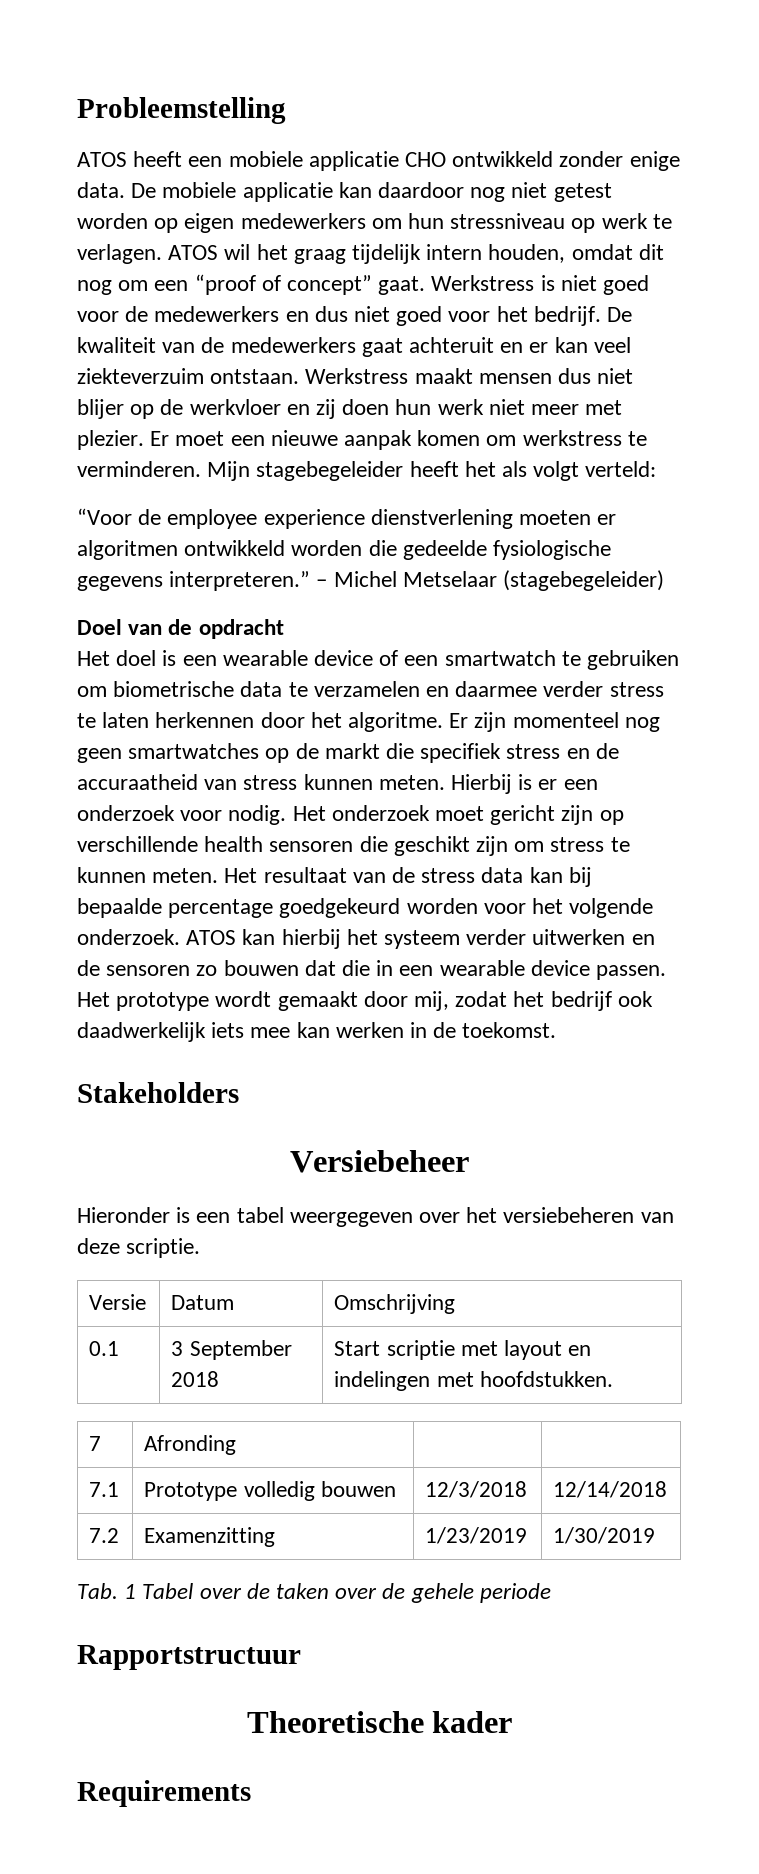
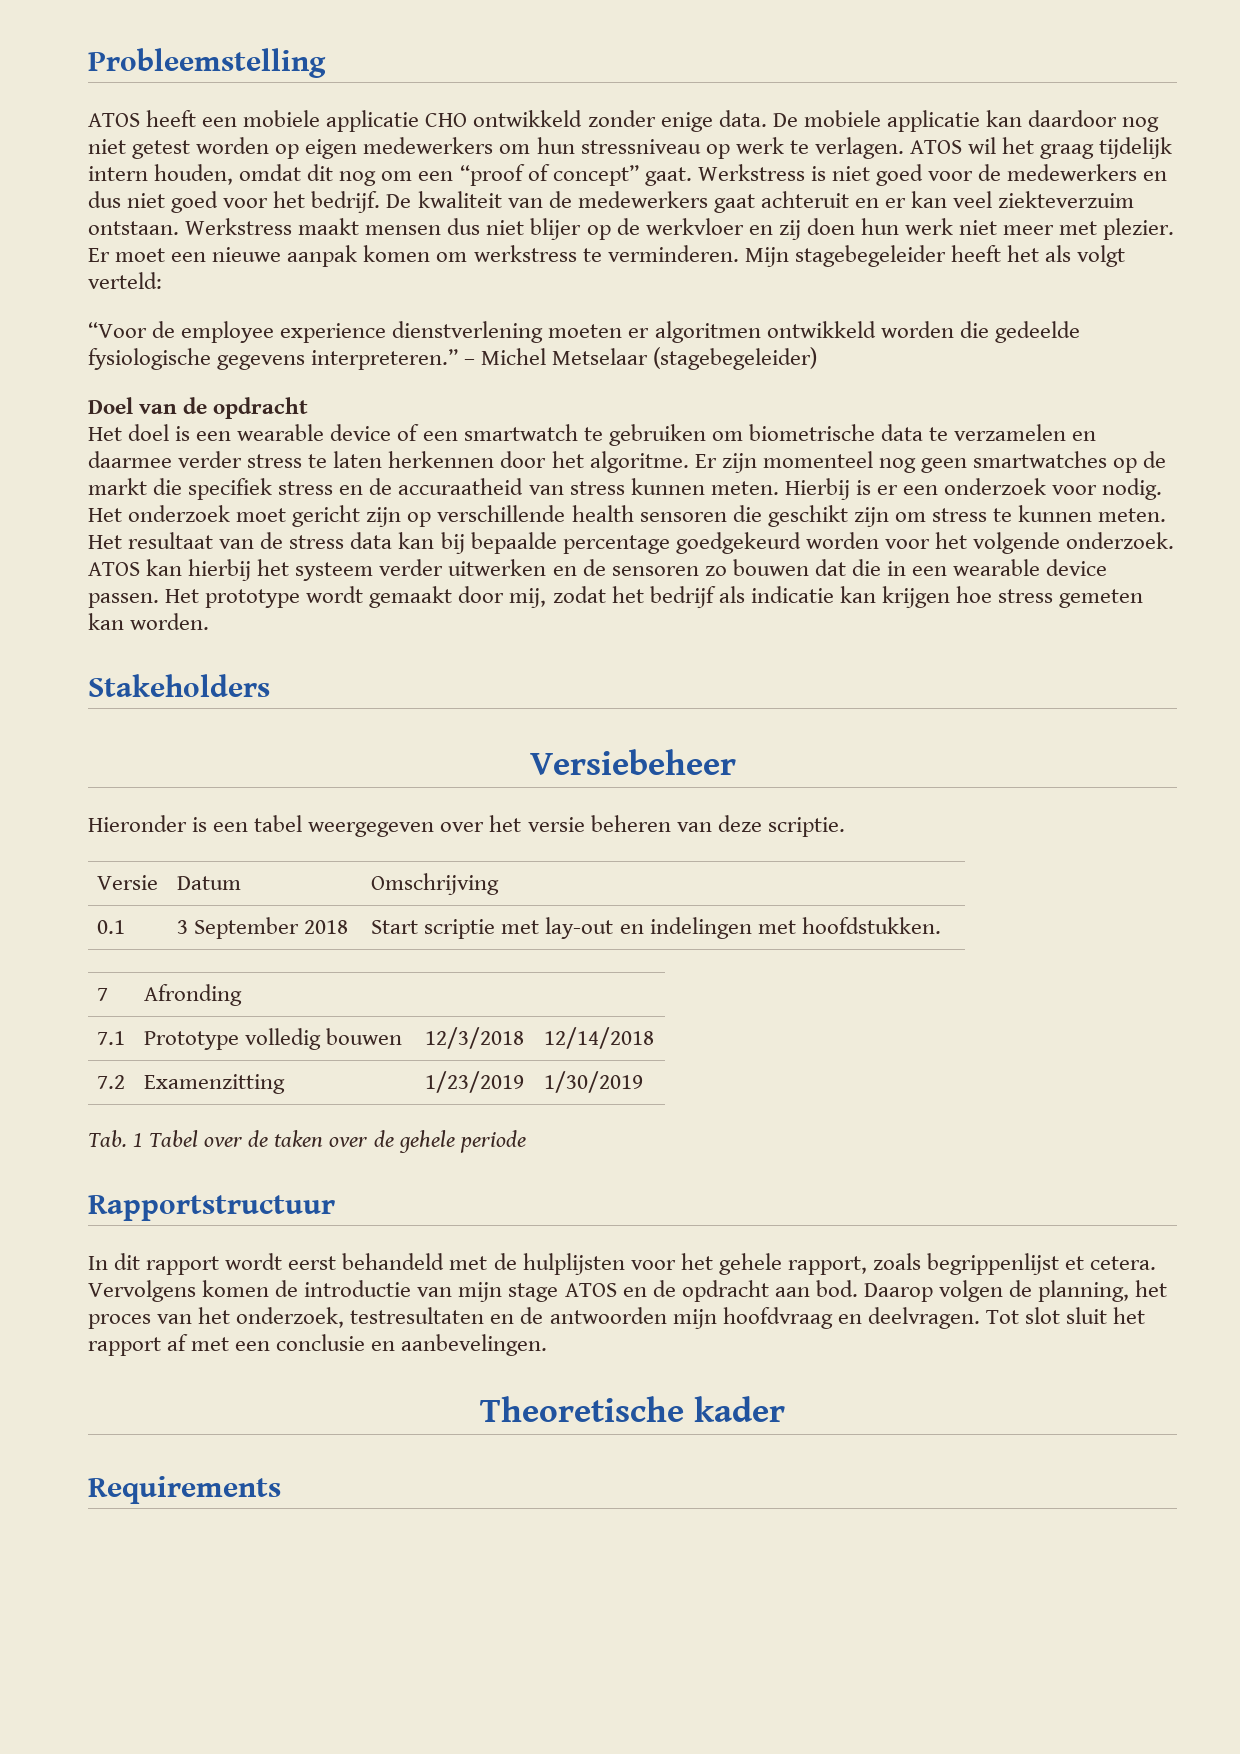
[617,991,653,1007] [77,1022,557,1042] ook daadwerkelijk iets mee kan werken in de toekomst. -> [718,586,1144,608] [88,613,210,630] als indicatie kan krijgen hoe stress gemeten kan worden.
[503,1207,635,1223] versiebeheren -> [527,815,671,832] versie beheren
[503,1340,562,1360] layout -> [545,917,614,939] lay-out
(301, 1657) none -> [88,1253,1157,1275] [88,1280,1168,1302] [88,1307,1146,1329] [88,1334,548,1356] // In dit rapport wordt eerst behandeld met de hulplijsten voor het gehele rapport, zoals begrippenlijst et cetera. Vervolgens komen de introductie van mijn stage ATOS en de opdracht aan bod. Daarop volgen de planning, het proces van het onderzoek, testresultaten en de antwoorden mijn hoofdvraag en deelvragen. Tot slot sluit het rapport af met een conclusie en aanbevelingen.

